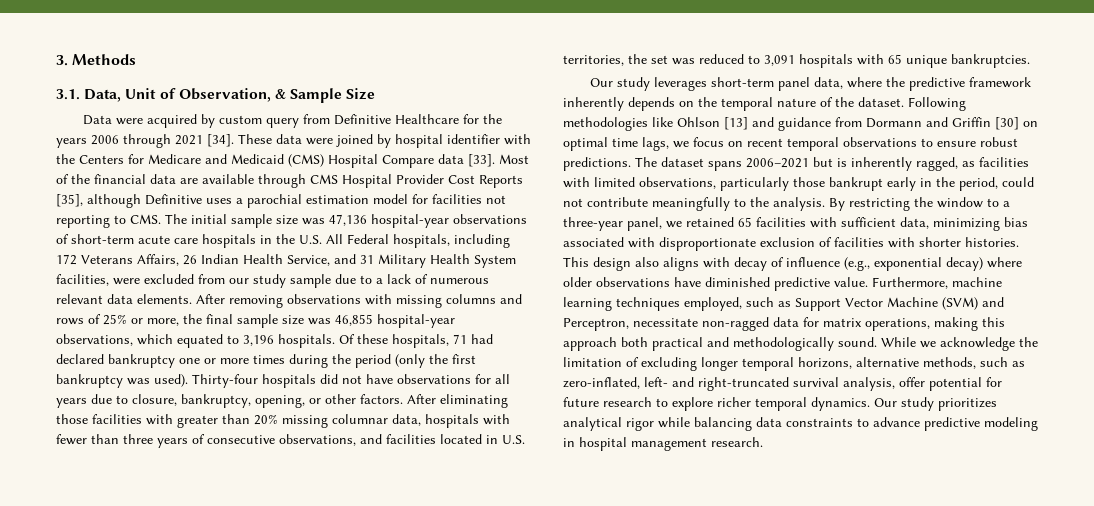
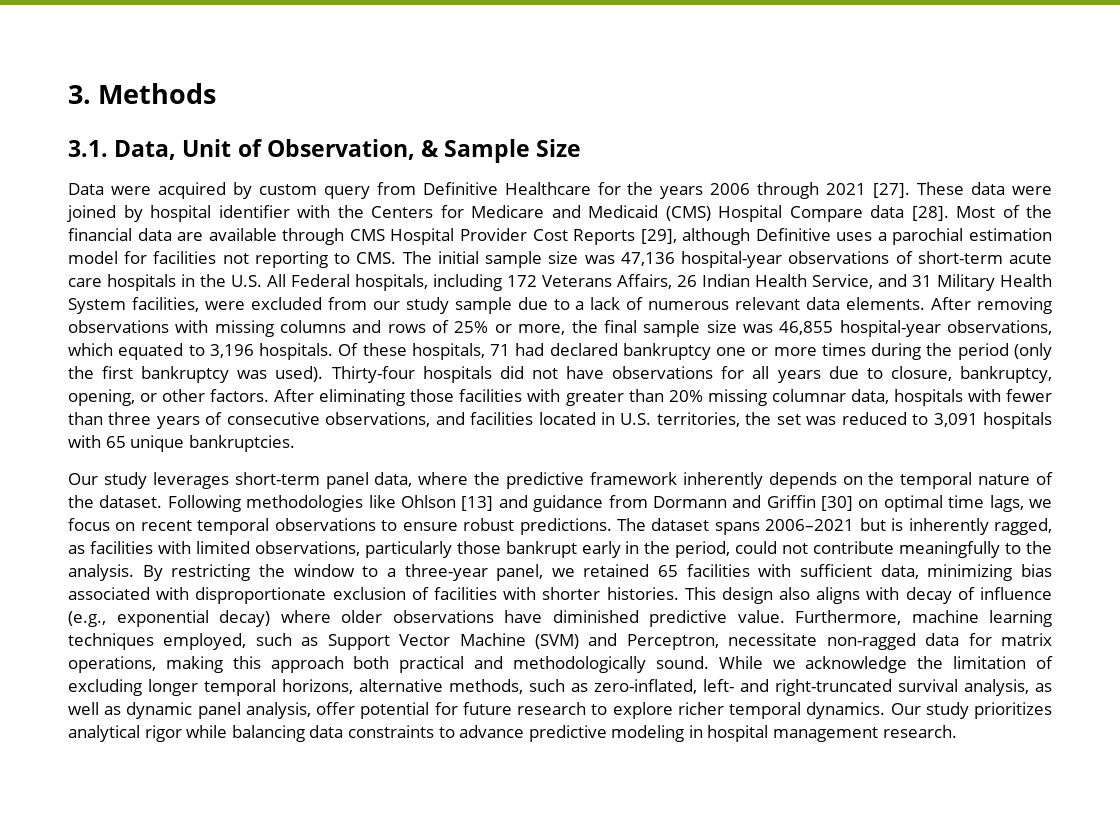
[207,134,234,147] [34]. -> [873,183,911,198] [27].
[468,154,495,167] [33]. -> [911,206,949,221] [28].
[56,194,83,207] [35], -> [640,229,677,244] [29],
(895, 384) none -> [1035,683,1052,692] [68,702,311,719] as well as dynamic panel analysis,

